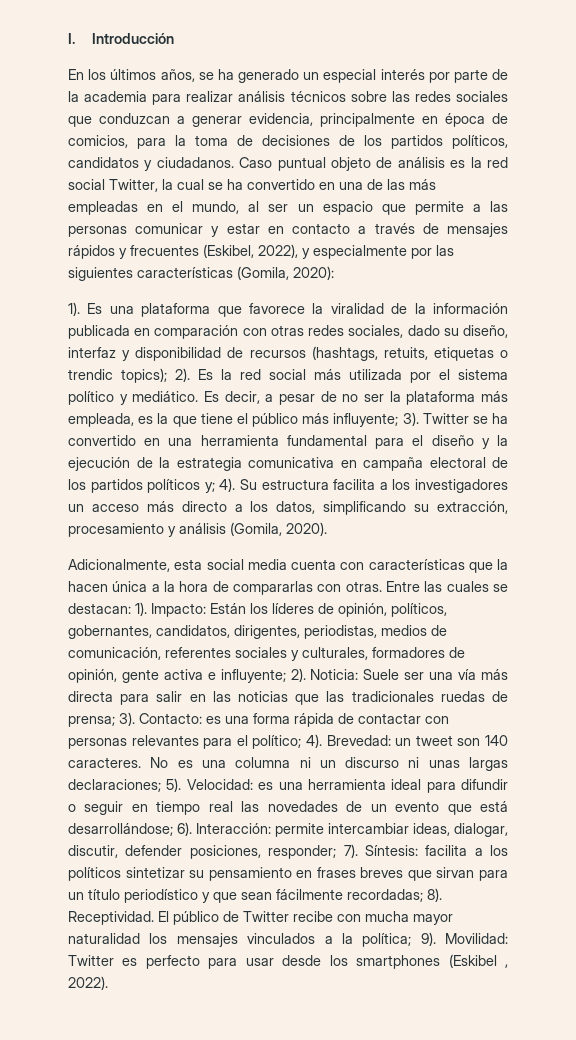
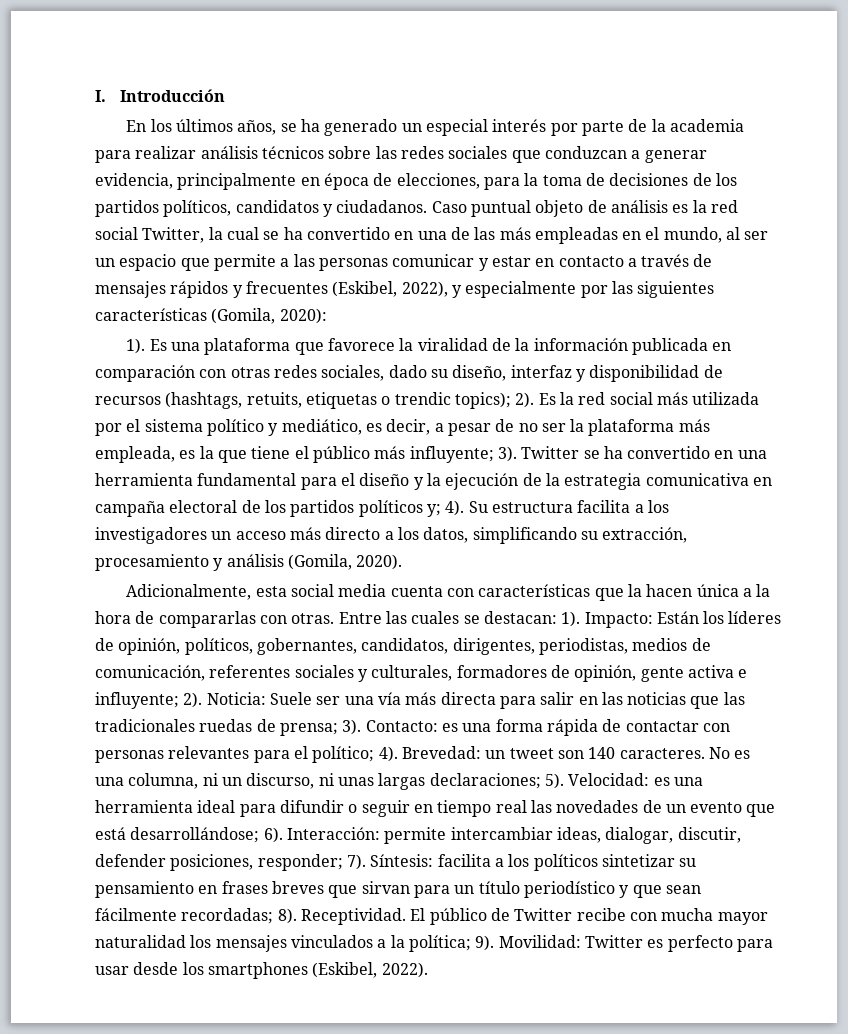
[68,135,128,148] comicios, -> [396,173,480,189] elecciones,
[132,391,219,402] mediático. Es -> [281,419,382,435] mediático, es
[235,757,291,768] columna -> [128,773,199,789] columna,
[345,757,400,768] discurso -> [246,773,315,789] discurso,
[448,954,509,968] (Eskibel , -> [312,962,378,978] (Eskibel,

